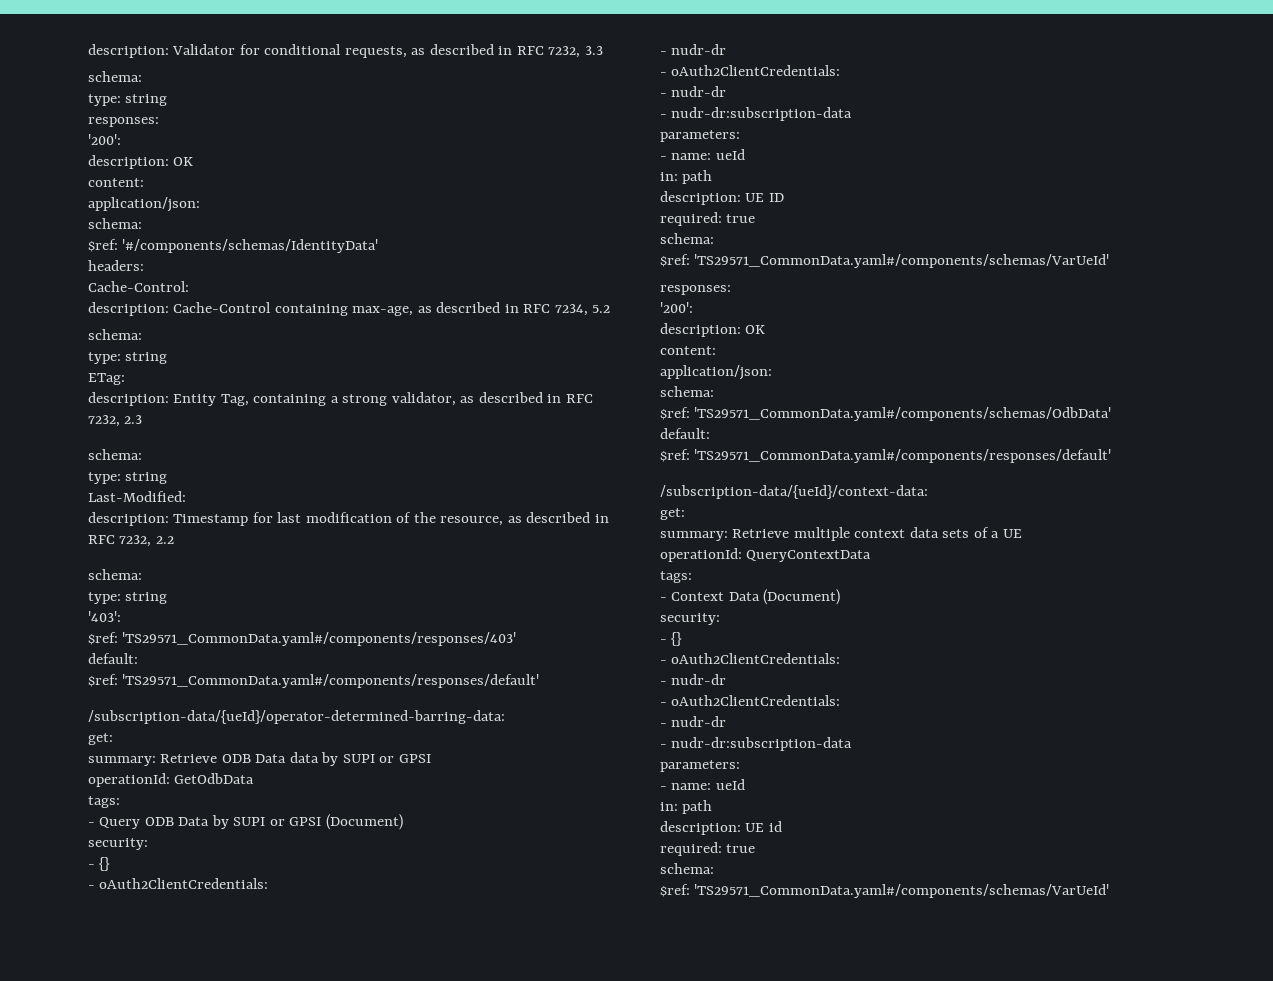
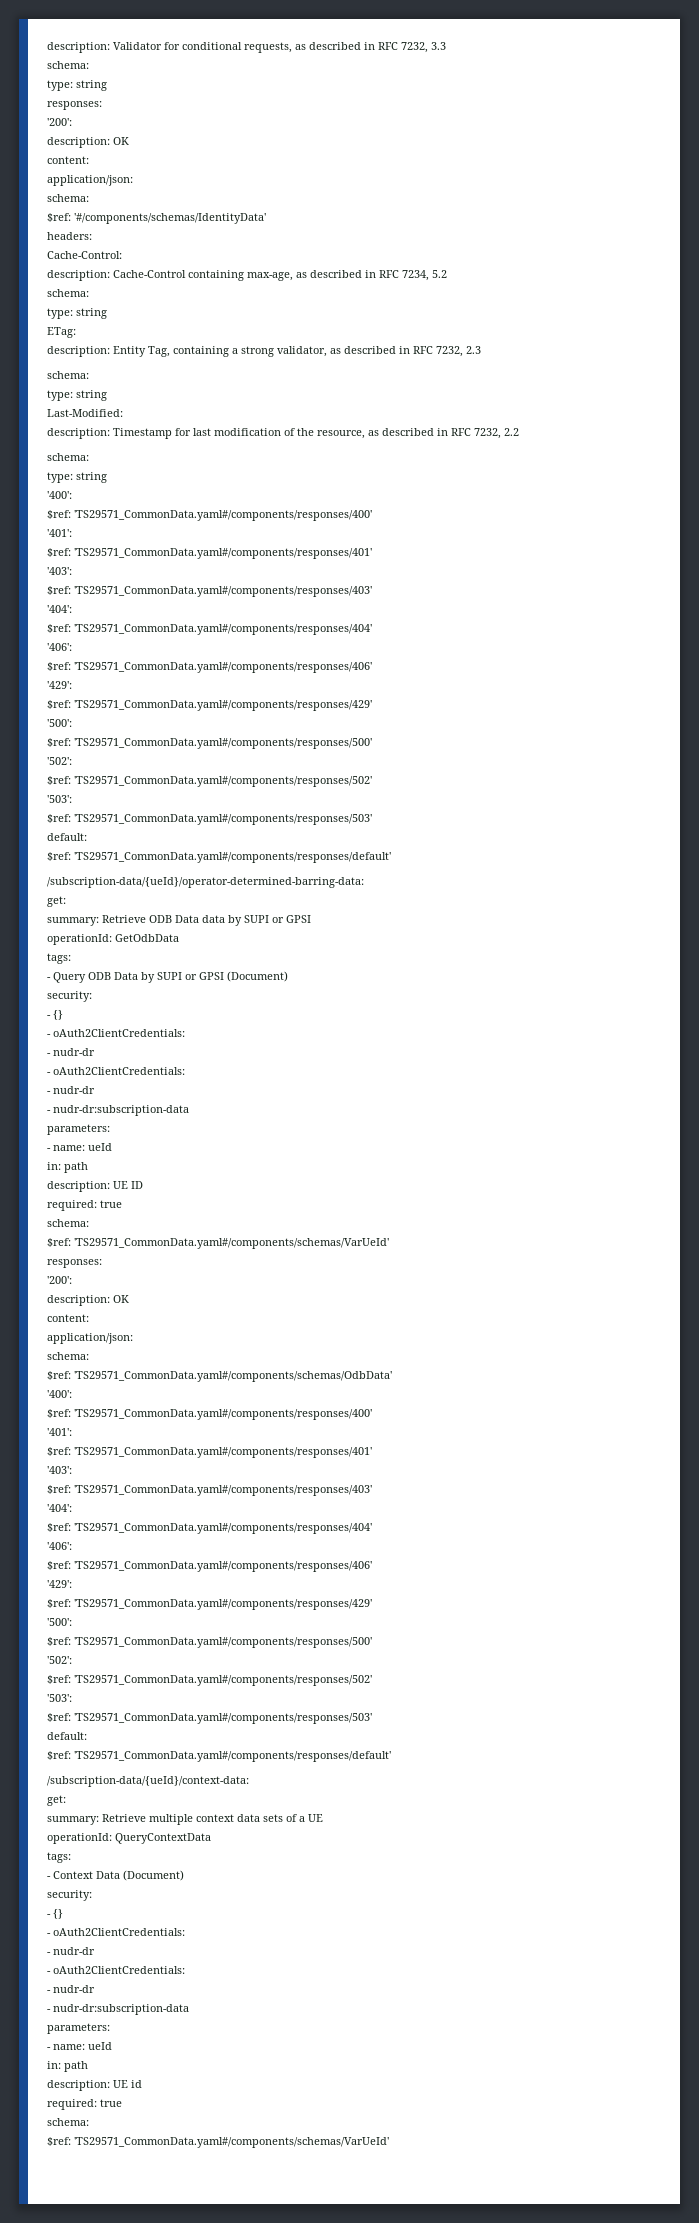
[88,611,121,622] [88,632,517,646] '403': // $ref: 'TS29571_CommonData.yaml#/components/responses/403' -> [47,491,72,499] [47,510,372,521] [47,529,72,537] [47,548,372,559] [47,567,72,575] [47,586,372,597] [47,605,72,613] [47,624,372,635] [47,643,72,651] [47,662,372,673] [47,681,72,689] [47,700,372,711] [47,719,72,727] [47,738,372,749] [47,757,72,765] [47,776,372,787] [47,795,72,803] [47,814,372,825] '400': // $ref: 'TS29571_CommonData.yaml#/components/responses/400' // '401': // $ref: 'TS29571_CommonData.yaml#/components/responses/401' // '403': // $ref: 'TS29571_CommonData.yaml#/components/responses/403' // '404': // $ref: 'TS29571_CommonData.yaml#/components/responses/404' // '406': // $ref: 'TS29571_CommonData.yaml#/components/responses/406' // '429': // $ref: 'TS29571_CommonData.yaml#/components/responses/429' // '500': // $ref: 'TS29571_CommonData.yaml#/components/responses/500' // '502': // $ref: 'TS29571_CommonData.yaml#/components/responses/502' // '503': // $ref: 'TS29571_CommonData.yaml#/components/responses/503'
(1112, 414) none -> [47,1390,72,1398] [47,1409,372,1420] [47,1428,72,1436] [47,1447,372,1458] [47,1466,72,1474] [47,1485,372,1496] [47,1504,72,1512] [47,1523,372,1534] [47,1542,72,1550] [47,1561,372,1572] [47,1580,72,1588] [47,1599,372,1610] [47,1618,72,1626] [47,1637,372,1648] [47,1656,72,1664] [47,1675,372,1686] [47,1694,72,1702] [47,1713,372,1724] // '400': // $ref: 'TS29571_CommonData.yaml#/components/responses/400' // '401': // $ref: 'TS29571_CommonData.yaml#/components/responses/401' // '403': // $ref: 'TS29571_CommonData.yaml#/components/responses/403' // '404': // $ref: 'TS29571_CommonData.yaml#/components/responses/404' // '406': // $ref: 'TS29571_CommonData.yaml#/components/responses/406' // '429': // $ref: 'TS29571_CommonData.yaml#/components/responses/429' // '500': // $ref: 'TS29571_CommonData.yaml#/components/responses/500' // '502': // $ref: 'TS29571_CommonData.yaml#/components/responses/502' // '503': // $ref: 'TS29571_CommonData.yaml#/components/responses/503'

